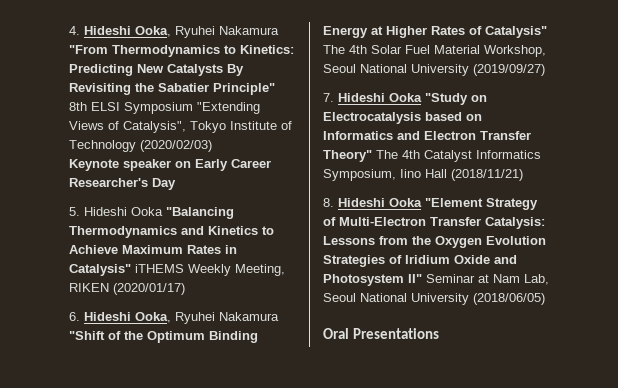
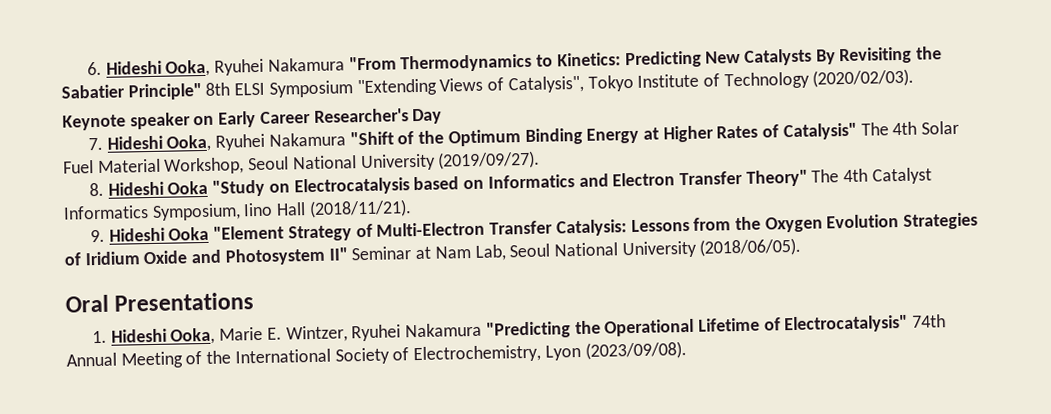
[69,26,80,35] 4. -> [86,61,102,76] 6.
[140,140,212,152] (2020/02/03) -> [812,68,915,88] (2020/02/03).
[69,207,234,219] [69,226,274,238] [69,245,237,254] [69,264,285,276] [69,283,185,295] [69,312,80,321] 5. Hideshi Ooka "Balancing Thermodynamics and Kinetics to Achieve Maximum Rates in Catalysis" iTHEMS Weekly Meeting, RIKEN (2020/01/17) // 6. -> [87,137,103,151] 7.
[473,64,545,76] [323,93,334,102] (2019/09/27) // 7. -> [437,150,541,170] [88,182,104,197] (2019/09/27). // 8.
[451,169,523,181] [323,198,334,207] (2018/11/21) // 8. -> [308,199,412,219] [89,229,105,243] (2018/11/21). // 9.
[473,293,545,305] (2018/06/05) -> [699,237,802,257] (2018/06/05).
(440, 333) none -> [91,314,947,345] [66,341,687,369] // 1. Hideshi Ooka, Marie E. Wintzer, Ryuhei Nakamura "Predicting the Operational Lifetime of Electrocatalysis" 74th Annual Meeting of the International Society of Electrochemistry, Lyon (2023/09/08).

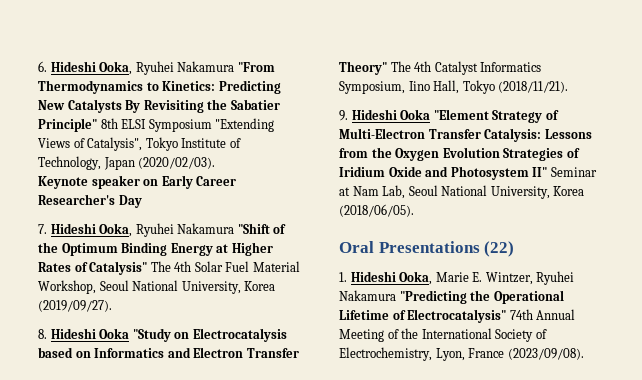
[723,71,810,90] Technology -> [38,156,135,170] Technology, Japan
[360,153,436,172] University -> [181,281,276,294] University, Korea
[276,202,307,216] Hall -> [433,80,495,94] Hall, Tokyo
[621,240,697,259] University -> [490,186,585,199] University, Korea
(255, 302) none -> [484,241,515,257] (22)
[544,344,581,361] Lyon -> [435,348,505,361] Lyon, France

